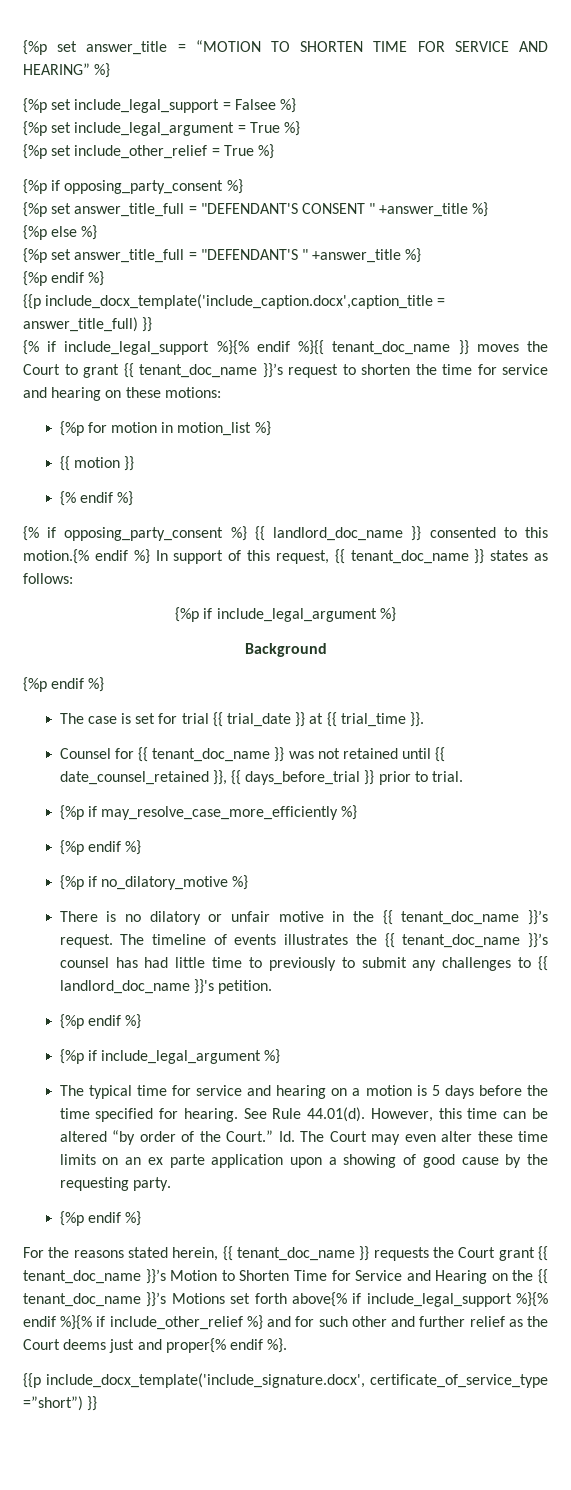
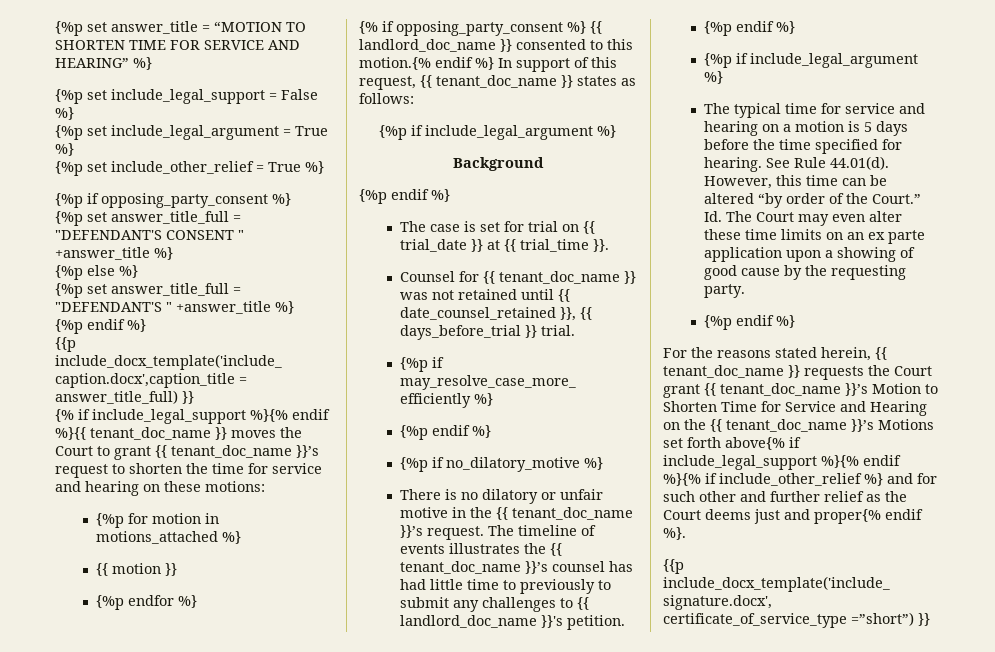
[234,99,276,110] Falsee -> [281,89,318,100] False
[177,422,252,436] motion_list -> [95,531,218,544] motions_attached
[59,491,113,506] {% endif -> [95,595,174,610] {%p endfor
(209, 718) none -> [561,224,579,232] on
[378,771,428,785] prior to -> (537, 331) none

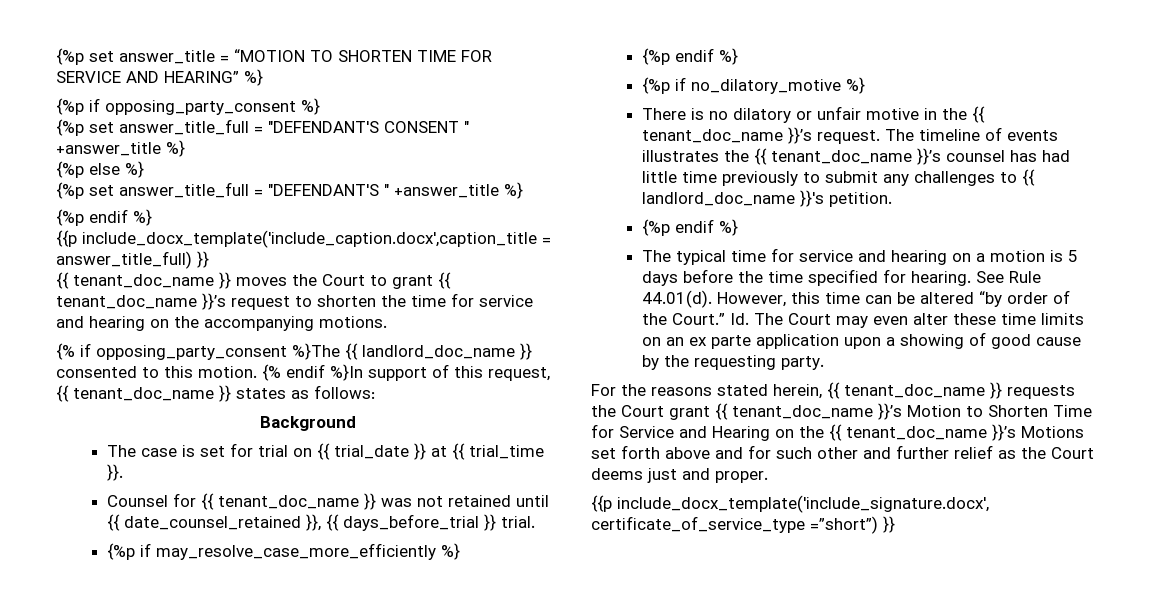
[55,89,318,104] [55,107,74,120] [55,125,328,140] [55,143,74,156] [55,161,324,176] // {%p set include_legal_support = False %} // {%p set include_legal_argument = True %} // {%p set include_other_relief = True %} -> (263, 77) none
[55,409,330,424] [55,427,86,440] {% if include_legal_support %}{% endif %}{{ -> [56,272,69,289] {{
[164,481,265,492] [95,513,219,528] [95,531,241,544] [95,563,177,576] [95,595,197,610] these motions: // {%p for motion in motions_attached %} // {{ motion }} // {%p endfor %} -> [174,316,387,331] the accompanying motions.
[567,21,586,34] %} -> [292,343,340,360] %}The
[359,57,512,70] motion.{% endif %} In -> [198,364,363,381] motion. {% endif %}In
[379,125,616,140] [452,157,544,171] [359,189,450,204] {%p if include_legal_argument %} // Background // {%p endif %} -> [260,416,356,431] Background
[502,580,516,590] to -> (718, 177) none
[703,53,918,68] [703,71,723,84] // {%p if include_legal_argument %} -> (739, 227) none
[703,315,795,330] // {%p endif %} -> (825, 363) none
[725,437,801,450] [663,455,901,470] [663,473,883,486] above{% if include_legal_support %}{% endif %}{% if include_other_relief %} -> [665,447,710,459] above
[814,509,923,524] [663,527,686,540] proper{% endif %}. -> [715,471,768,483] proper.

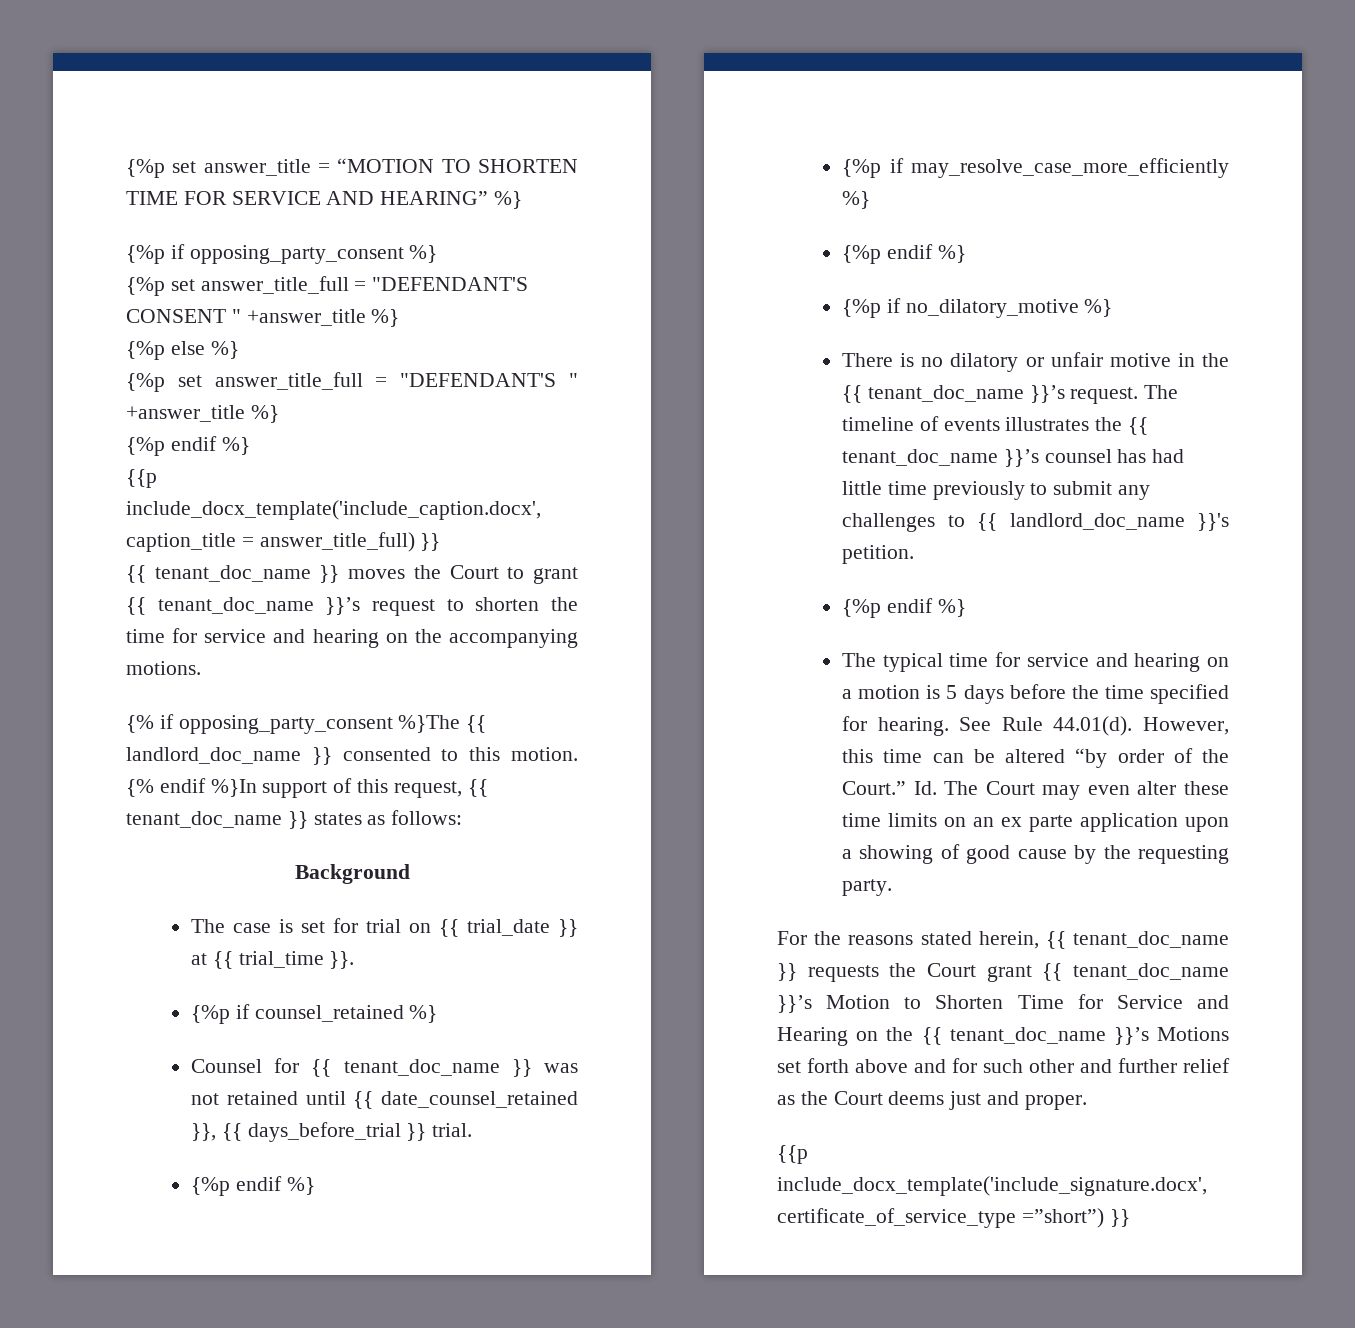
(124, 472) none -> [191,1004,438,1024] // {%p if counsel_retained %}
(536, 522) none -> [191,1176,315,1196] // {%p endif %}

